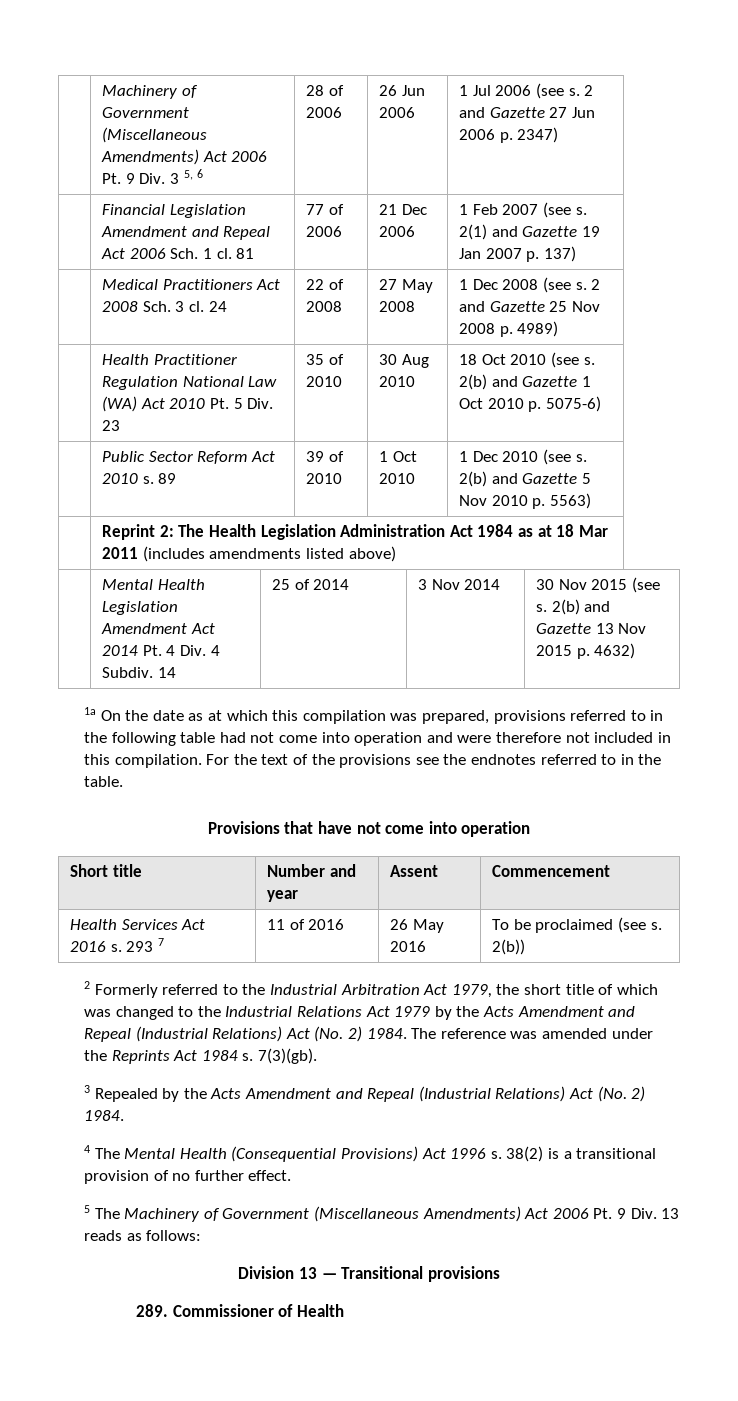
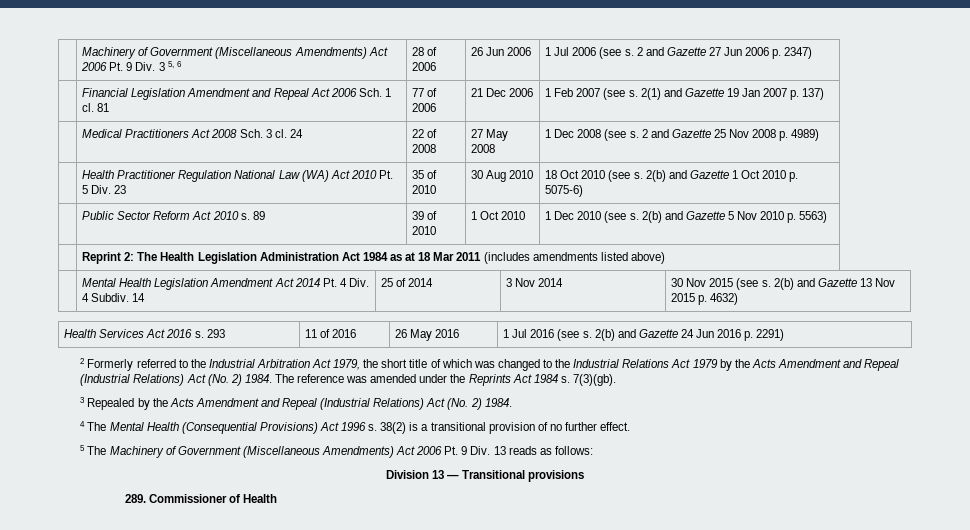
[84,707,664,724] [84,732,671,746] [84,754,662,768] [84,776,124,787] [207,821,531,837] [70,864,142,877] [267,864,356,877] [267,890,299,902] [390,865,439,877] [492,865,611,877] // 1a On the date as at which this compilation was prepared, provisions referred to in the following table had not come into operation and were therefore not included in this compilation. For the text of the provisions see the endnotes referred to in the table. // Provisions that have not come into operation // Short title | Number and year | Assent | Commencement -> (739, 299) none
[157,938,164,946] 7 -> (225, 333) none
[492,917,662,933] [492,939,526,955] To be proclaimed (see s. 2(b)) -> [503,329,785,341] 1 Jul 2016 (see s. 2(b) and Gazette 24 Jun 2016 p. 2291)

